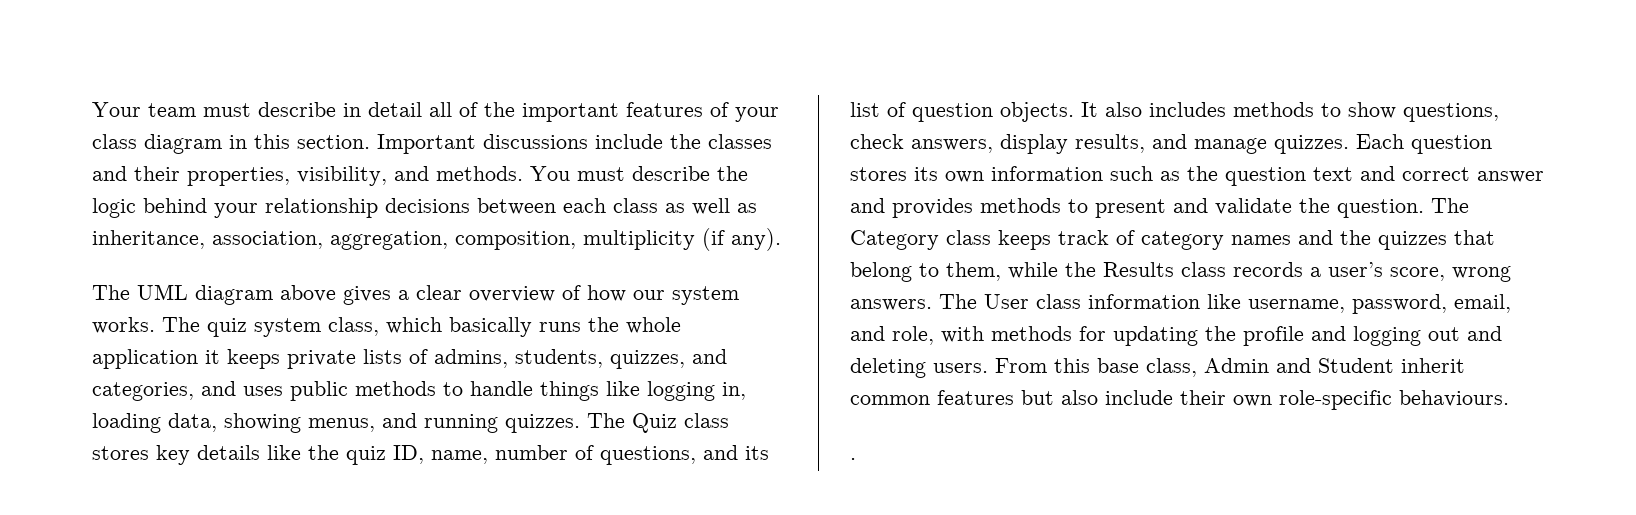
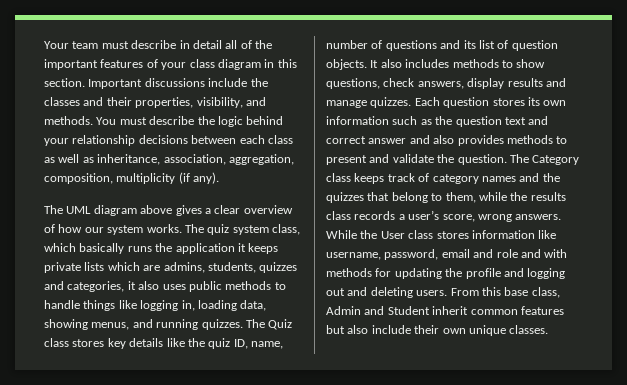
[626,317,681,334] whole -> (173, 247) none
[409,349,428,364] of -> [107,262,161,271] which are
[610,350,685,369] quizzes, -> [259,262,298,273] quizzes
[201,381,236,396] and -> [127,281,160,290] it also
[600,446,696,465] questions, -> [385,40,437,51] questions
[1075,134,1145,153] results, -> [507,78,543,87] results
(885, 205) none -> [433,135,455,144] also
[1103,262,1174,277] Results -> [530,192,566,201] results
[939,294,977,309] The -> [326,230,378,239] While the
(1081, 301) none -> [436,231,469,239] stores
[1454,294,1511,313] [850,326,934,345] email, and role, -> [441,249,541,258] email and role and
[1279,390,1509,410] [850,458,856,460] role-specific behaviours. // . -> [468,325,549,336] unique classes.

